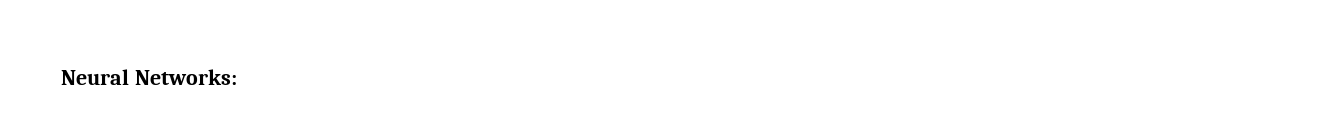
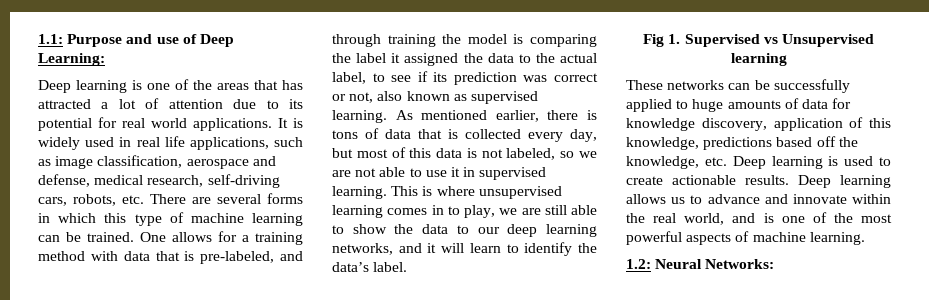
(61, 77) none -> [38,34,234,47] [38,53,105,66] [38,79,303,93] [38,98,303,109] [38,117,303,131] [38,136,303,150] [38,155,276,169] [38,174,280,188] [38,193,303,206] [38,212,303,226] [38,231,303,245] [38,251,303,264] [332,34,597,47] [332,53,597,66] [332,71,598,85] [332,91,538,104] [332,110,597,123] [332,128,597,142] [332,147,597,160] [332,167,547,180] [332,186,562,199] [332,205,597,218] [332,224,597,237] [332,242,597,256] [332,262,408,272] [643,34,874,47] [730,53,787,66] [626,79,850,93] [626,98,852,112] [626,117,891,131] [626,136,858,150] [626,156,891,169] [626,175,891,188] [626,194,891,204] [626,212,892,225] [626,231,865,245] [626,259,651,269] 1.1: Purpose and use of Deep Learning: // Deep learning is one of the areas that has attracted a lot of attention due to its potential for real world applications. It is widely used in real life applications, such as image classification, aerospace and defense, medical research, self-driving cars, robots, etc. There are several forms in which this type of machine learning can be trained. One allows for a training method with data that is pre-labeled, and through training the model is comparing the label it assigned the data to the actual label, to see if its prediction was correct or not, also known as supervised learning. As mentioned earlier, there is tons of data that is collected every day, but most of this data is not labeled, so we are not able to use it in supervised learning. This is where unsupervised learning comes in to play, we are still able to show the data to our deep learning networks, and it will learn to identify the data’s label. // Fig 1. Supervised vs Unsupervised learning // These networks can be successfully applied to huge amounts of data for knowledge discovery, application of this knowledge, predictions based off the knowledge, etc. Deep learning is used to create actionable results. Deep learning allows us to advance and innovate within the real world, and is one of the most powerful aspects of machine learning. // 1.2:

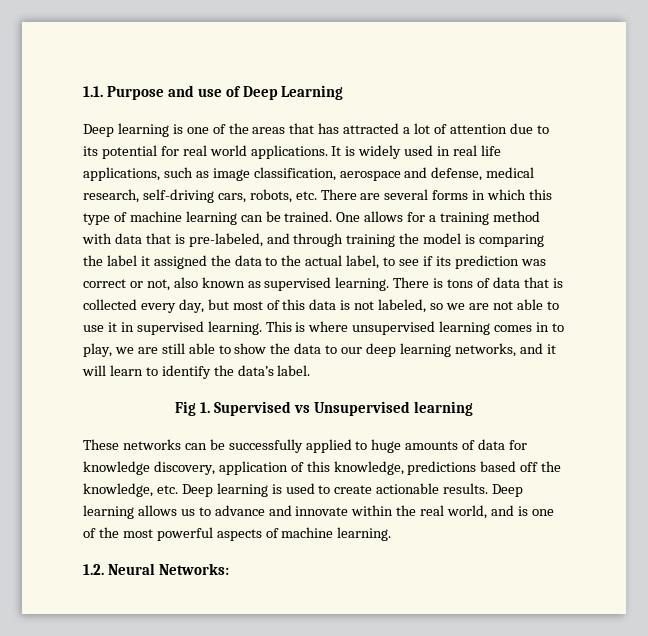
[38,34,63,44] 1.1: -> [83,86,103,97] 1.1.
[38,53,105,66] Learning: -> [281,85,344,100] Learning
[395,110,579,122] As mentioned earlier, there -> [393,277,430,288] There
[626,259,651,269] 1.2: -> [83,564,104,575] 1.2.

